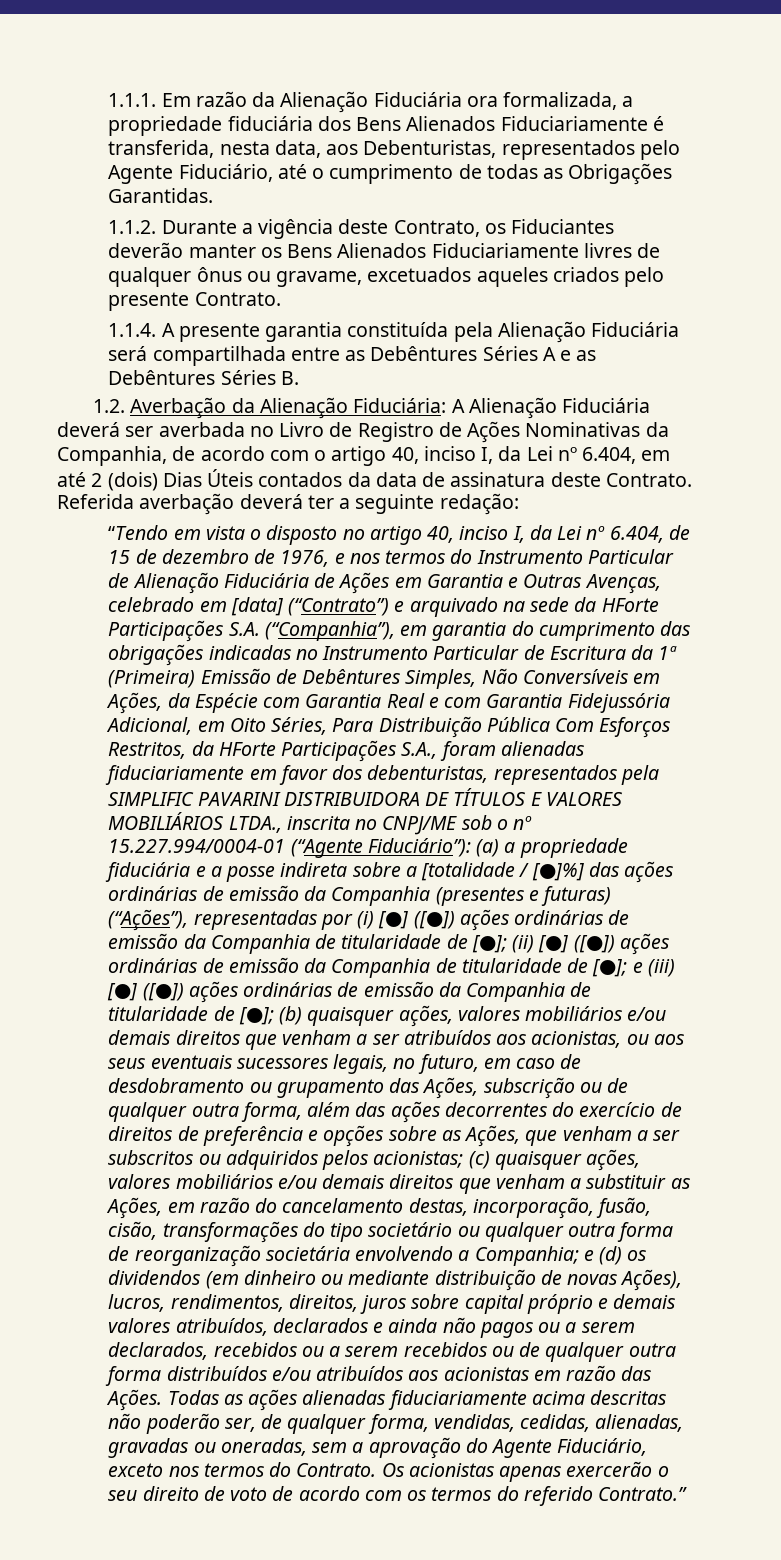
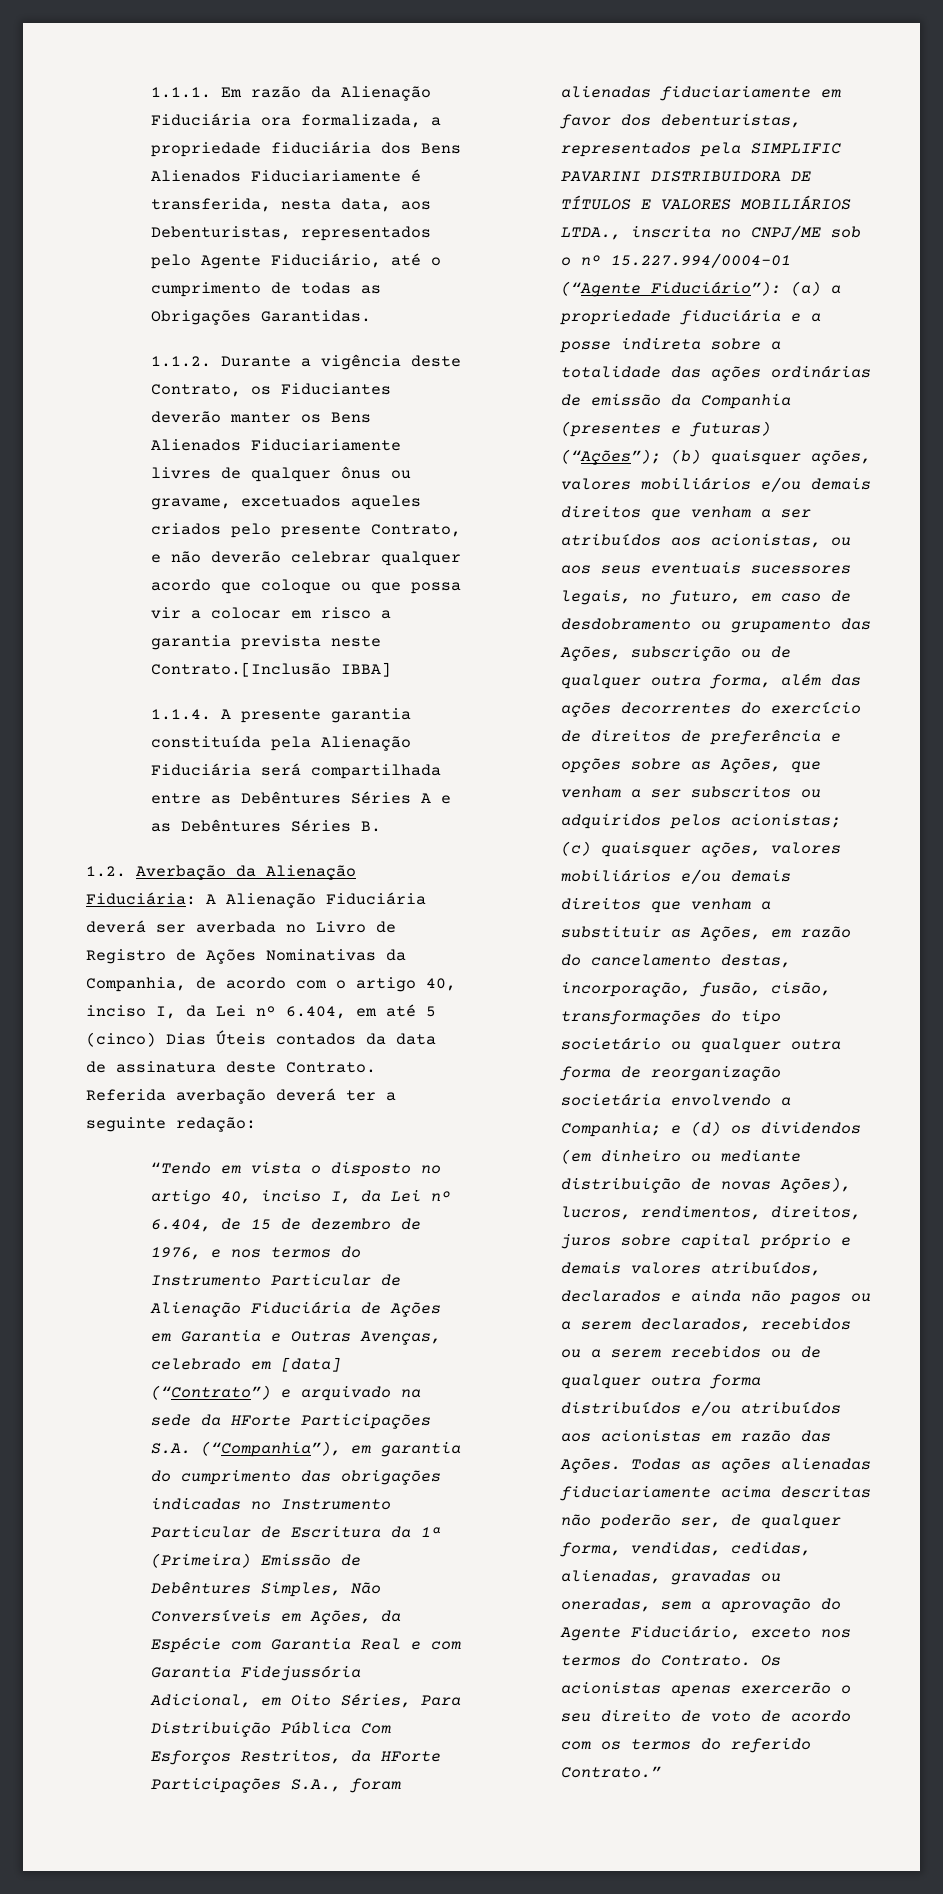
[194,292,281,306] Contrato. -> [371,524,462,537] [151,551,462,566] [151,579,462,594] [151,607,392,619] [151,635,382,650] [151,662,392,677] Contrato, e não deverão celebrar qualquer acordo que coloque ou que possa vir a colocar em risco a garantia prevista neste Contrato.[Inclusão IBBA]
[91,472,158,491] 2 (dois) -> [426,1006,436,1017] [86,1032,156,1047] 5 (cinco)
[421,862,584,881] [totalidade / [●]%] -> [561,366,662,378] totalidade
[108,909,630,931] [108,933,670,955] [108,957,675,978] [107,981,592,1003] [108,1006,274,1025] (“Ações”), representadas por (i) [●] ([●]) ações ordinárias de emissão da Companhia de titularidade de [●]; (ii) [●] ([●]) ações ordinárias de emissão da Companhia de titularidade de [●]; e (iii) [●] ([●]) ações ordinárias de emissão da Companhia de titularidade de [●]; -> [561,449,662,465] (“Ações”);

